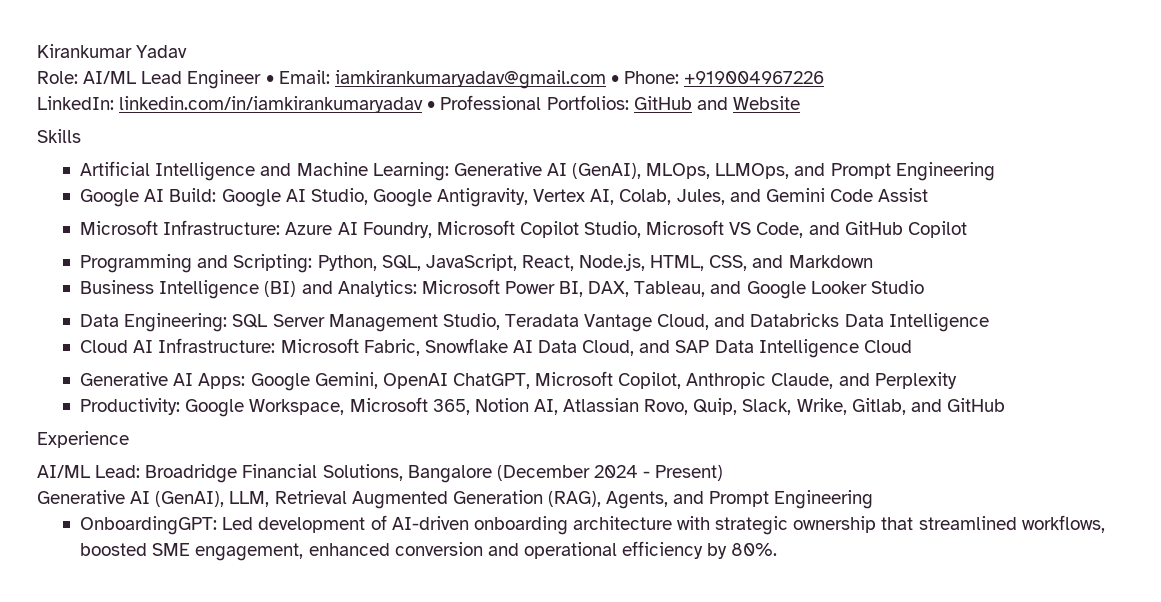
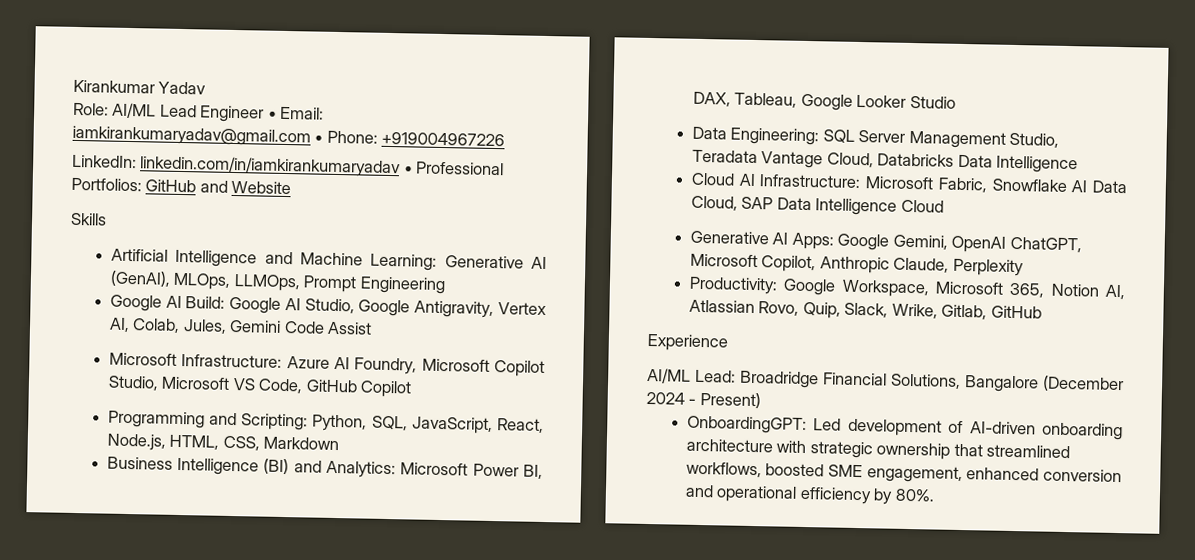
[794,163,826,176] and -> (301, 283) none
[729,189,761,202] and -> (227, 326) none
[808,222,840,235] and -> (304, 386) none
[752,255,784,268] and -> (260, 443) none
[710,281,742,294] and -> (798, 100) none
[714,314,746,327] and -> (874, 160) none
[639,340,671,353] and -> (738, 203) none
[838,373,870,386] and -> (950, 265) none
[910,399,942,412] and -> (988, 312) none
[37,490,874,509] // Generative AI (GenAI), LLM, Retrieval Augmented Generation (RAG), Agents, and Prompt Engineering -> (761, 400) none

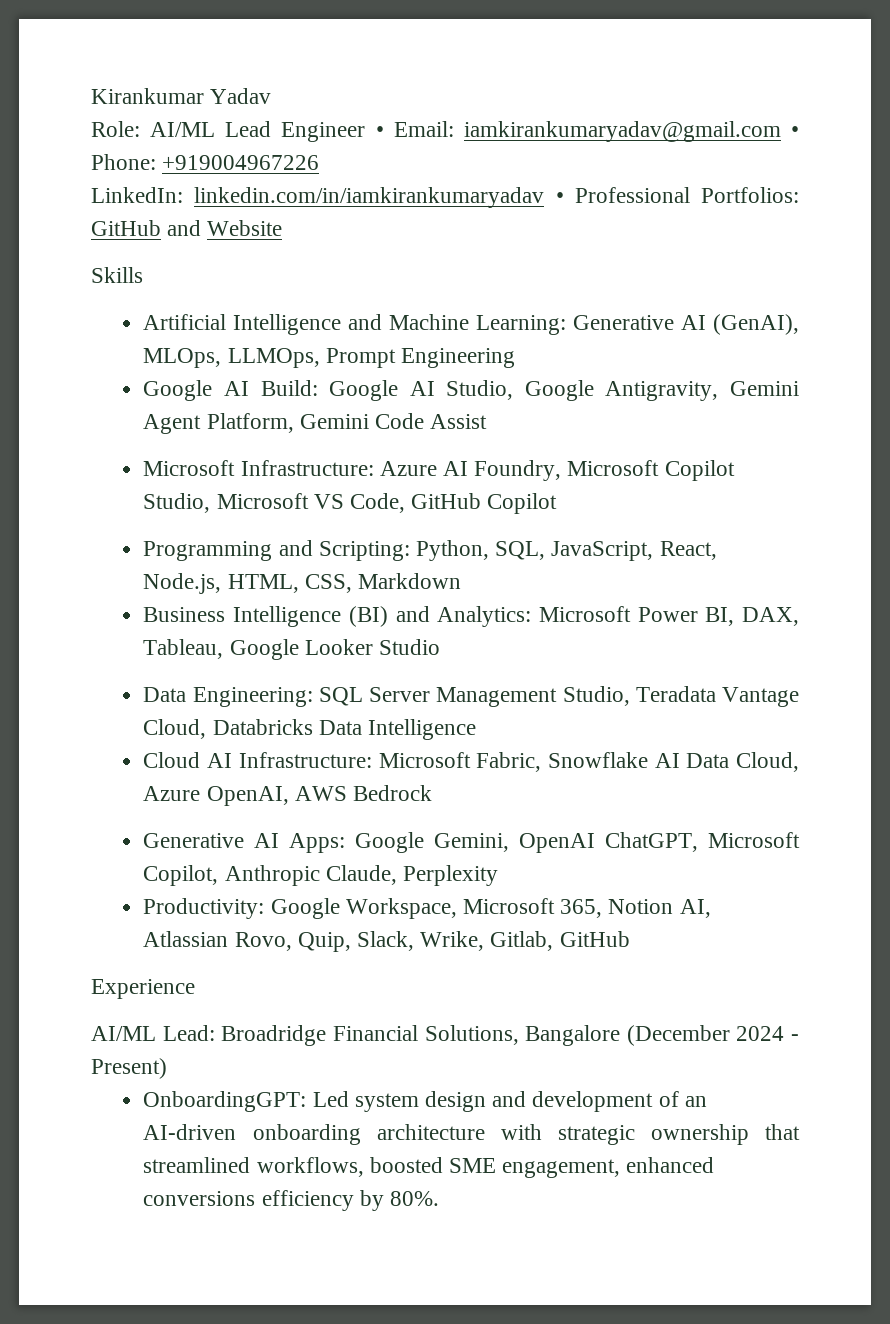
[498,302,548,316] [108,317,227,334] Vertex AI, Colab, Jules, -> [730,381,799,396] [143,413,294,434] Gemini Agent Platform,
[741,196,944,216] SAP Data Intelligence Cloud -> [143,785,433,806] Azure OpenAI, AWS Bedrock
(842, 424) none -> [354,1091,527,1112] system design and
(964, 427) none -> [684,1096,707,1107] an
[1043,468,1122,483] [684,484,798,503] conversion and operational -> [143,1191,256,1206] conversions

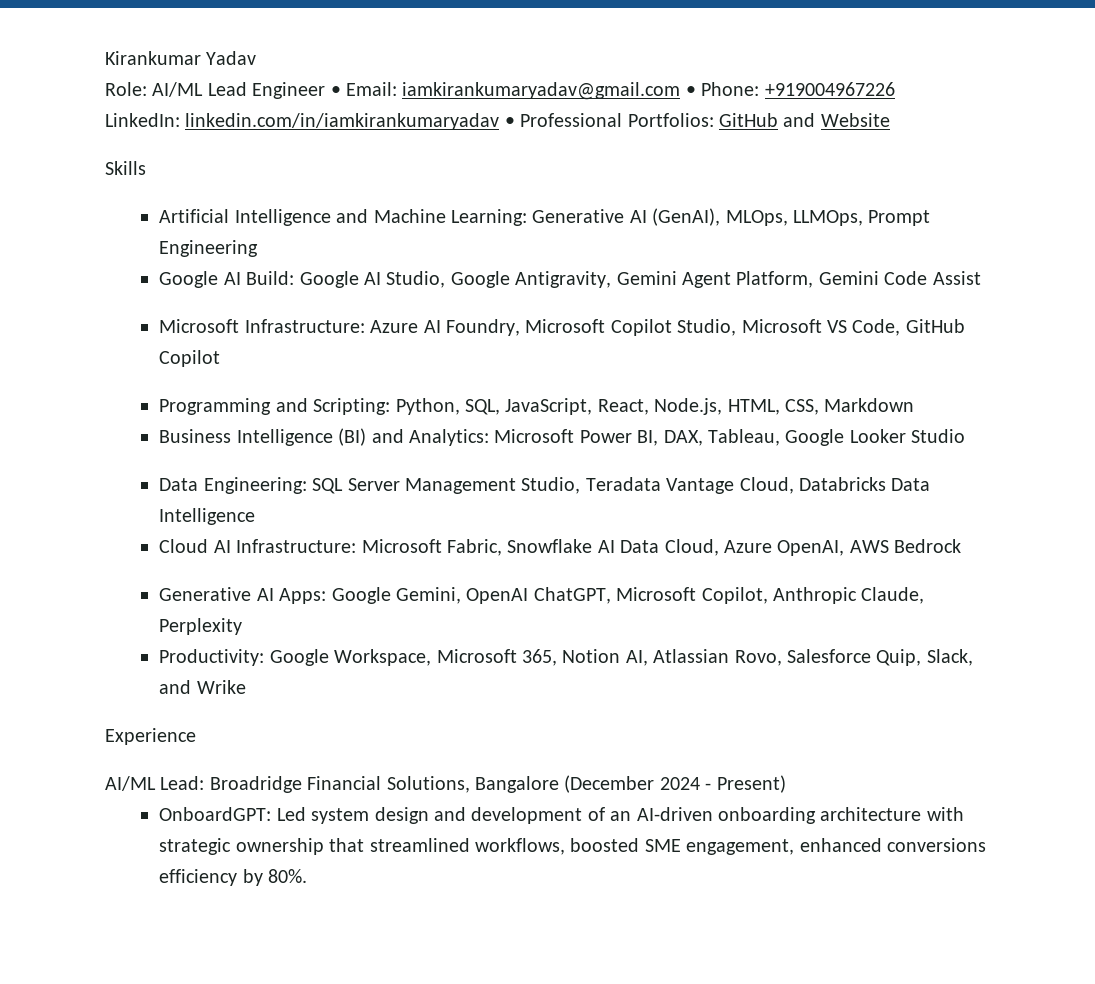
(292, 941) none -> [787,649,872,663] Salesforce
[420,931,630,951] Wrike, Gitlab, GitHub -> [159,680,246,694] and Wrike
[143,1091,307,1112] OnboardingGPT: -> [159,807,272,821] OnboardGPT:

